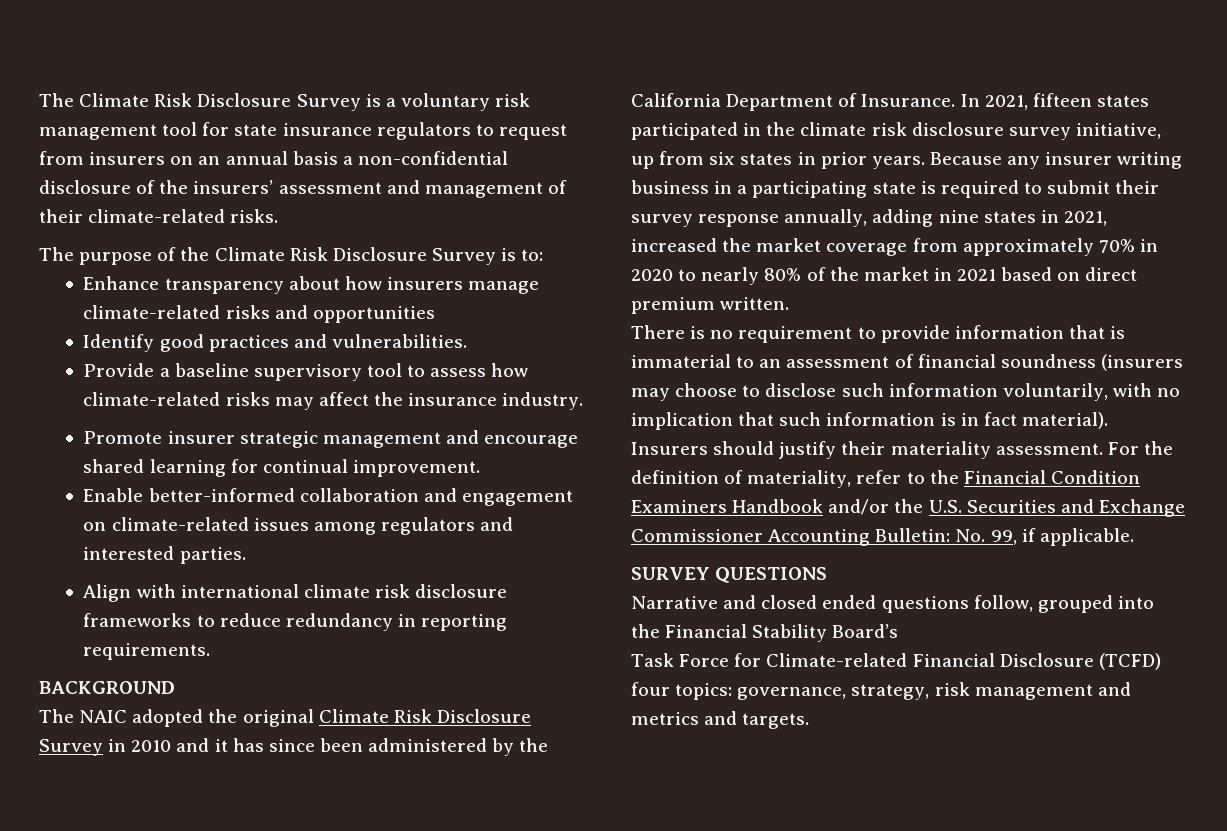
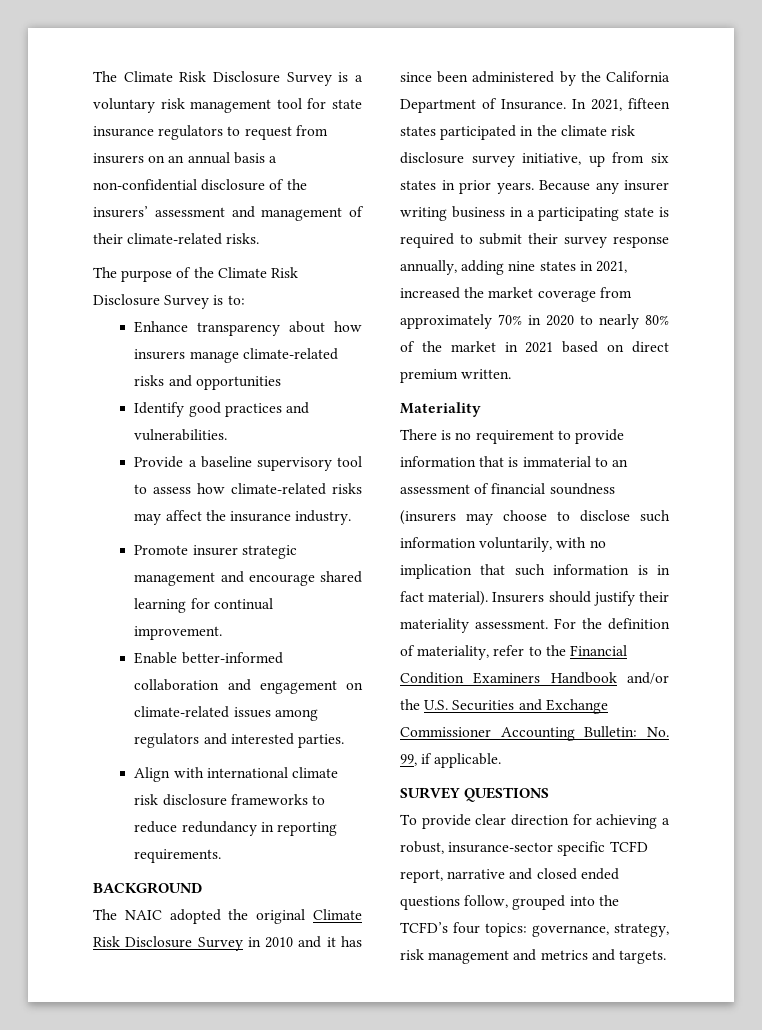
(790, 303) none -> [400,402,481,417] // Materiality
[631,596,718,609] Narrative -> [400,814,670,829] [400,841,648,856] [400,869,506,883] To provide clear direction for achieving a robust, insurance-sector specific TCFD report, narrative
[665,624,899,642] [631,653,1161,670] Financial Stability Board’s // Task Force for Climate-related Financial Disclosure (TCFD) -> [400,922,448,933] TCFD’s

